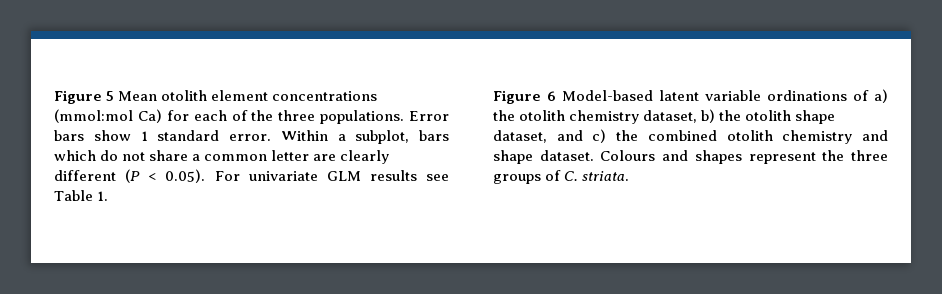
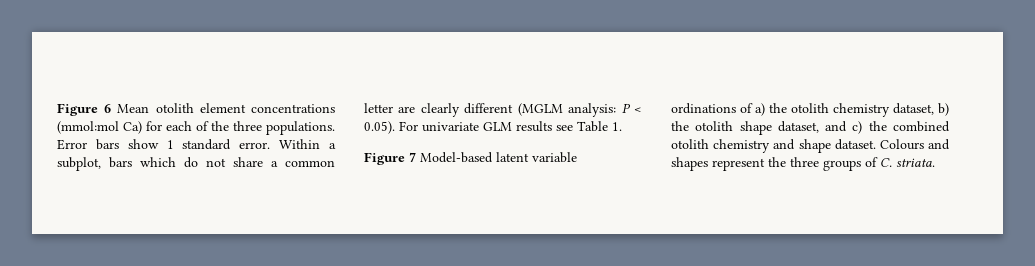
[54,90,115,104] Figure 5 -> [57,103,112,116] Figure 6
[125,169,141,183] (P -> [517,103,631,117] (MGLM analysis: P
[547,91,556,101] 6 -> [409,152,416,162] 7

